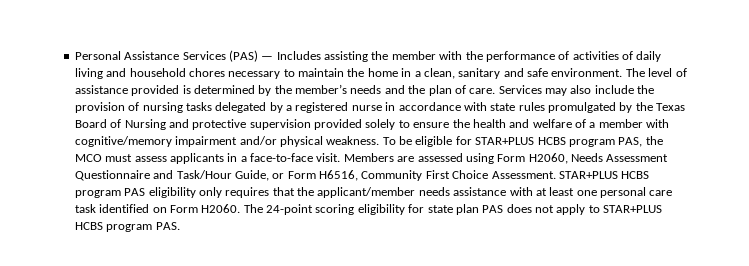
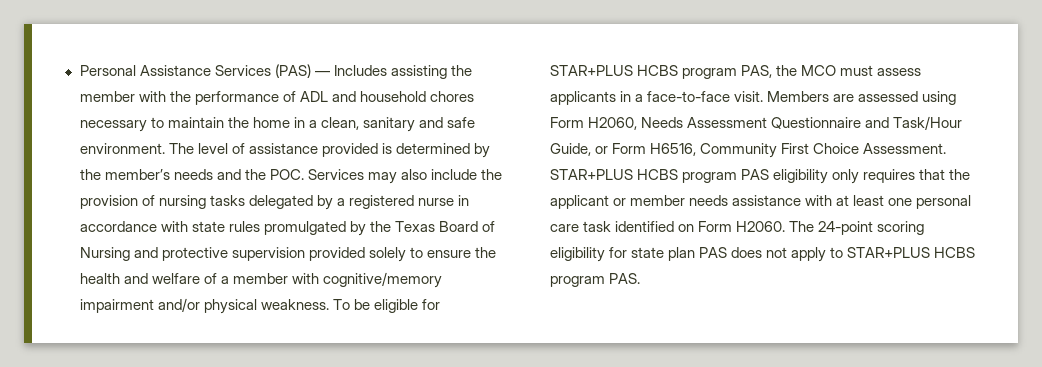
[572,51,662,62] [74,68,103,79] activities of daily living -> [299,91,328,102] ADL
[428,85,496,96] plan of care. -> [269,169,304,180] POC.
[317,187,416,198] applicant/member -> [549,195,685,209] applicant or member

